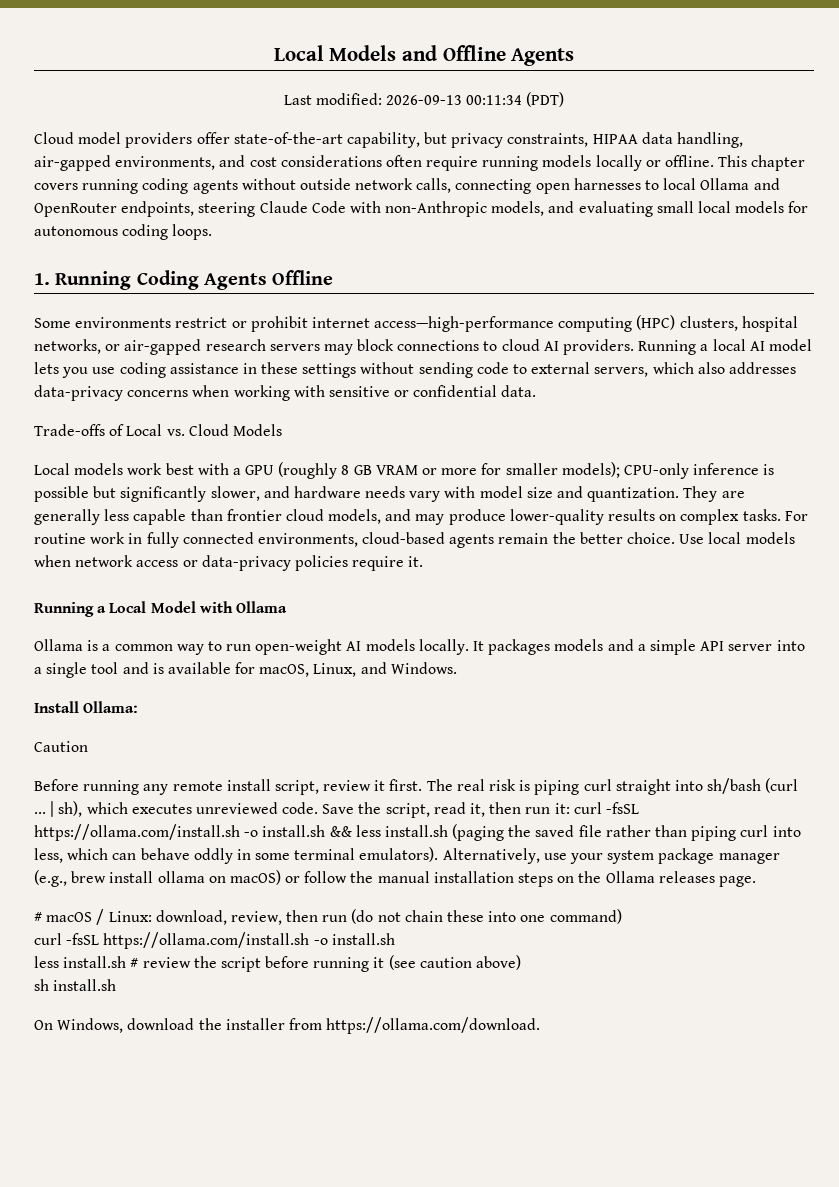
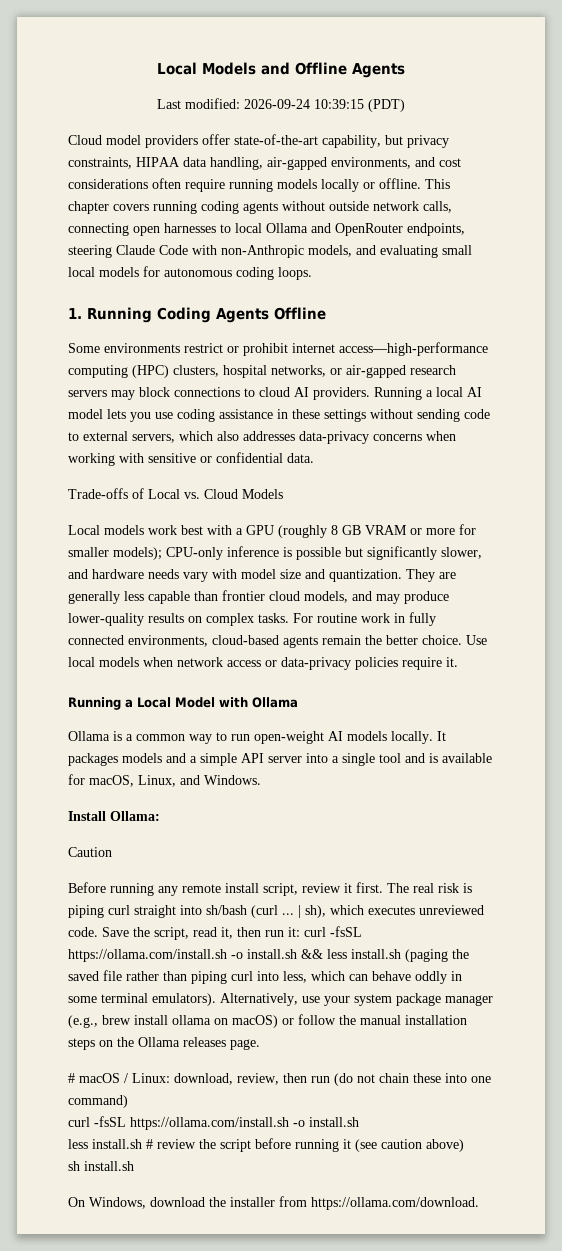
[386,95,523,105] 2026-09-13 00:11:34 -> [244,99,364,109] 2026-09-24 10:39:15

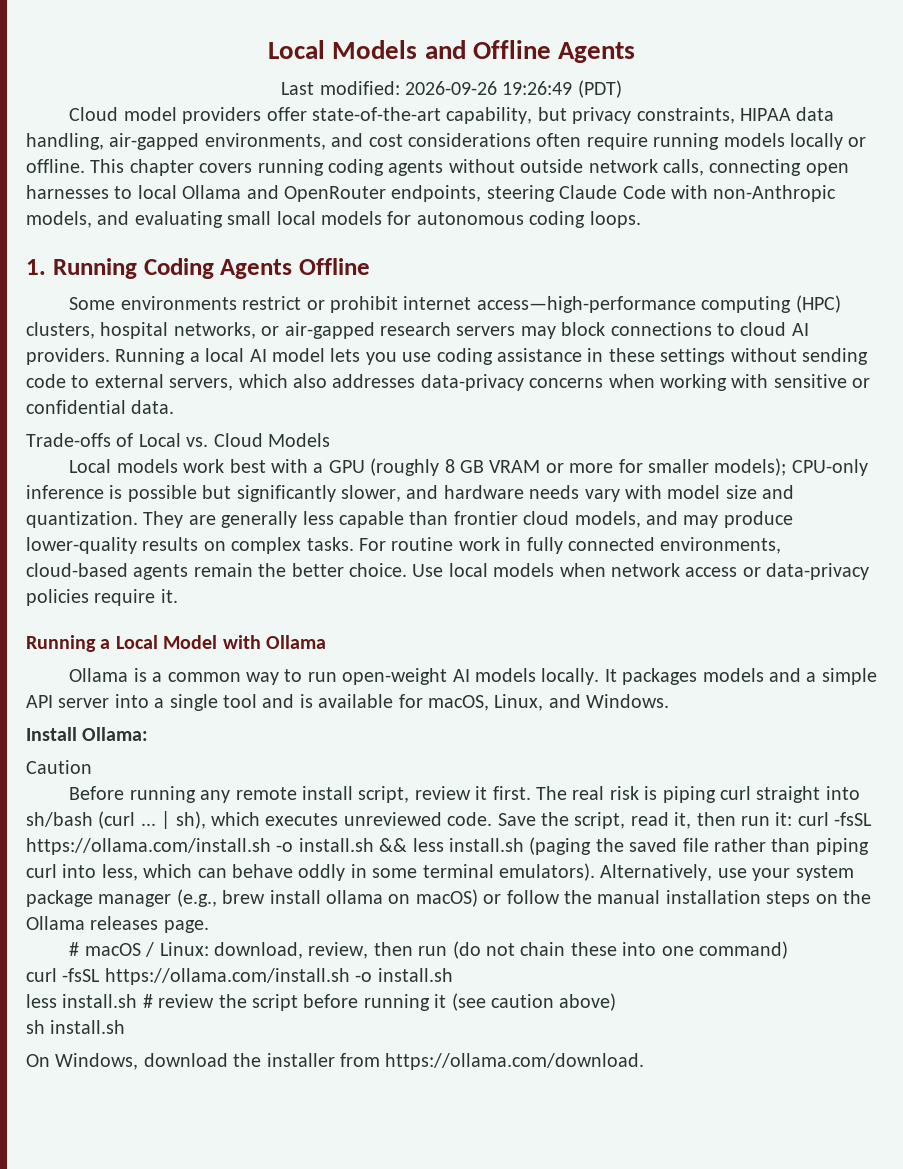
[244,99,364,109] 2026-09-24 10:39:15 -> [404,81,573,95] 2026-09-26 19:26:49

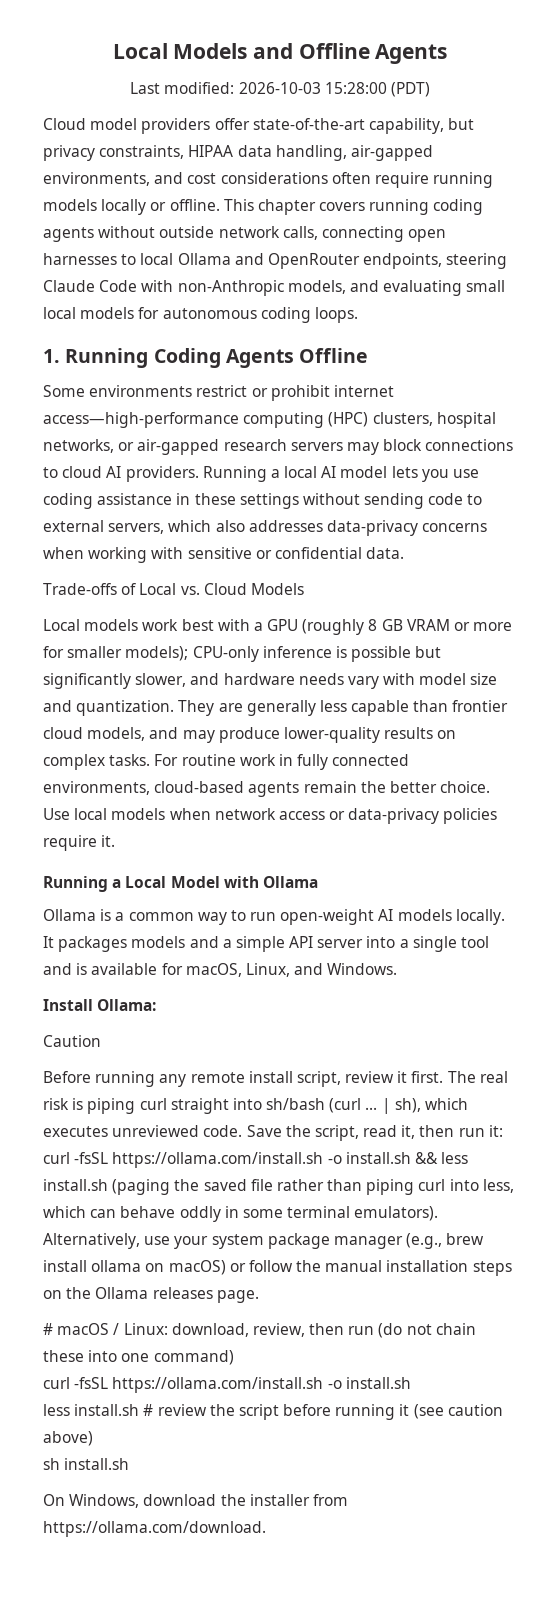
[404,81,573,95] 2026-09-26 19:26:49 -> [238,82,387,94] 2026-10-03 15:28:00

